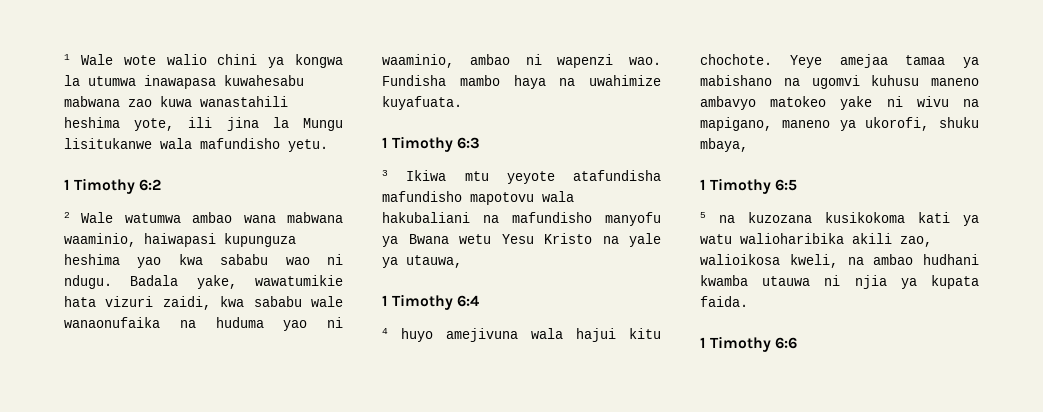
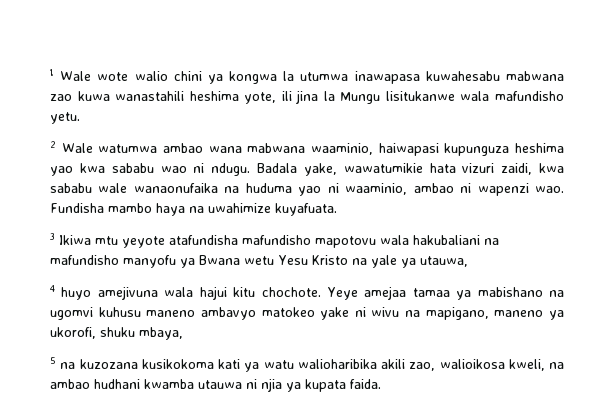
[64,178,162,194] // 1 Timothy 6:2 -> (80, 118) none
[382,136,481,152] // 1 Timothy 6:3 -> (337, 209) none
[382,294,480,310] // 1 Timothy 6:4 -> (468, 261) none
[700,178,798,194] // 1 Timothy 6:5 -> (183, 333) none
[700,336,798,352] // 1 Timothy 6:6 -> (381, 384) none

